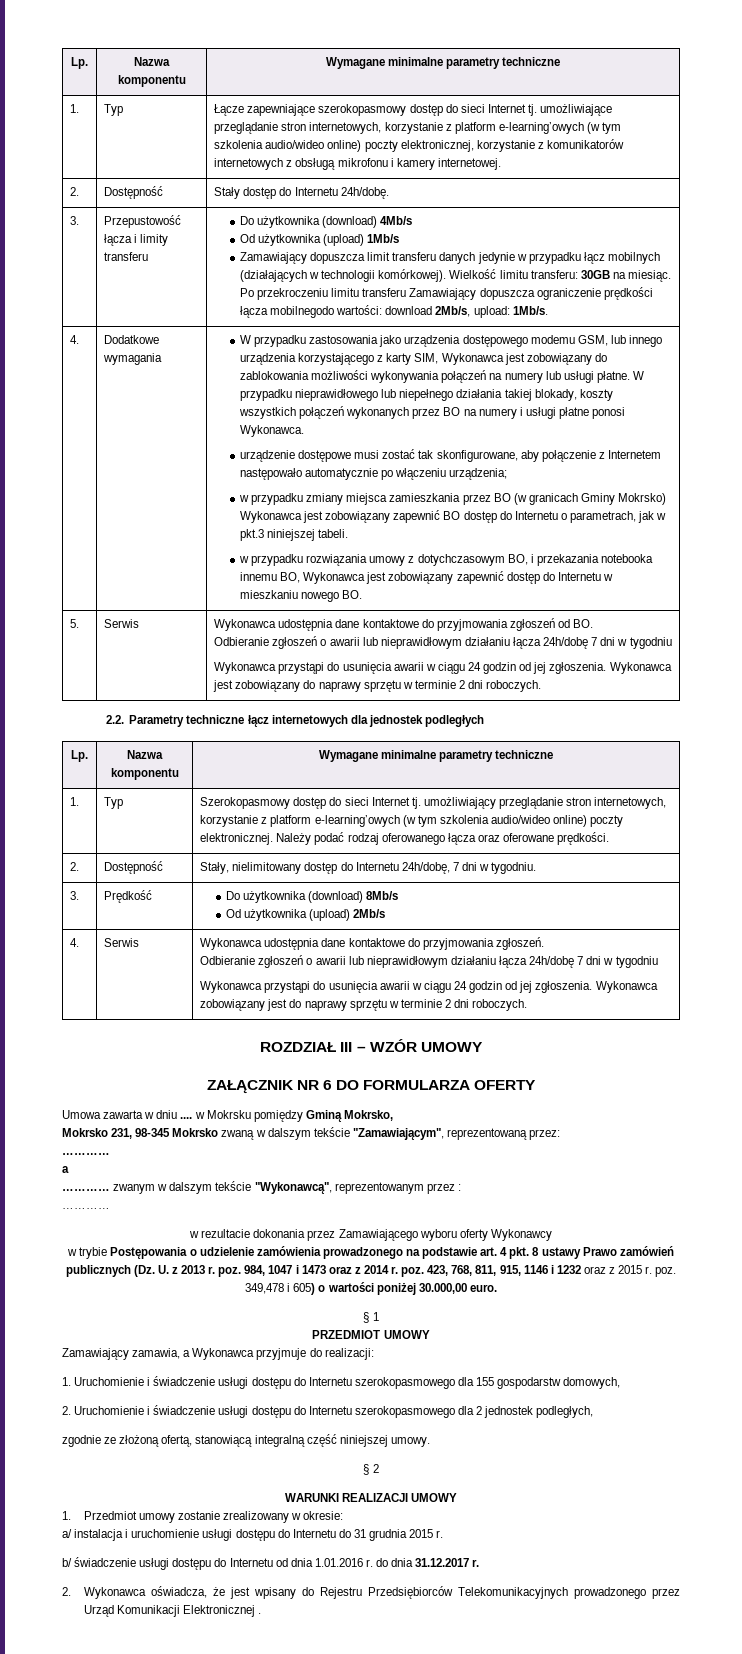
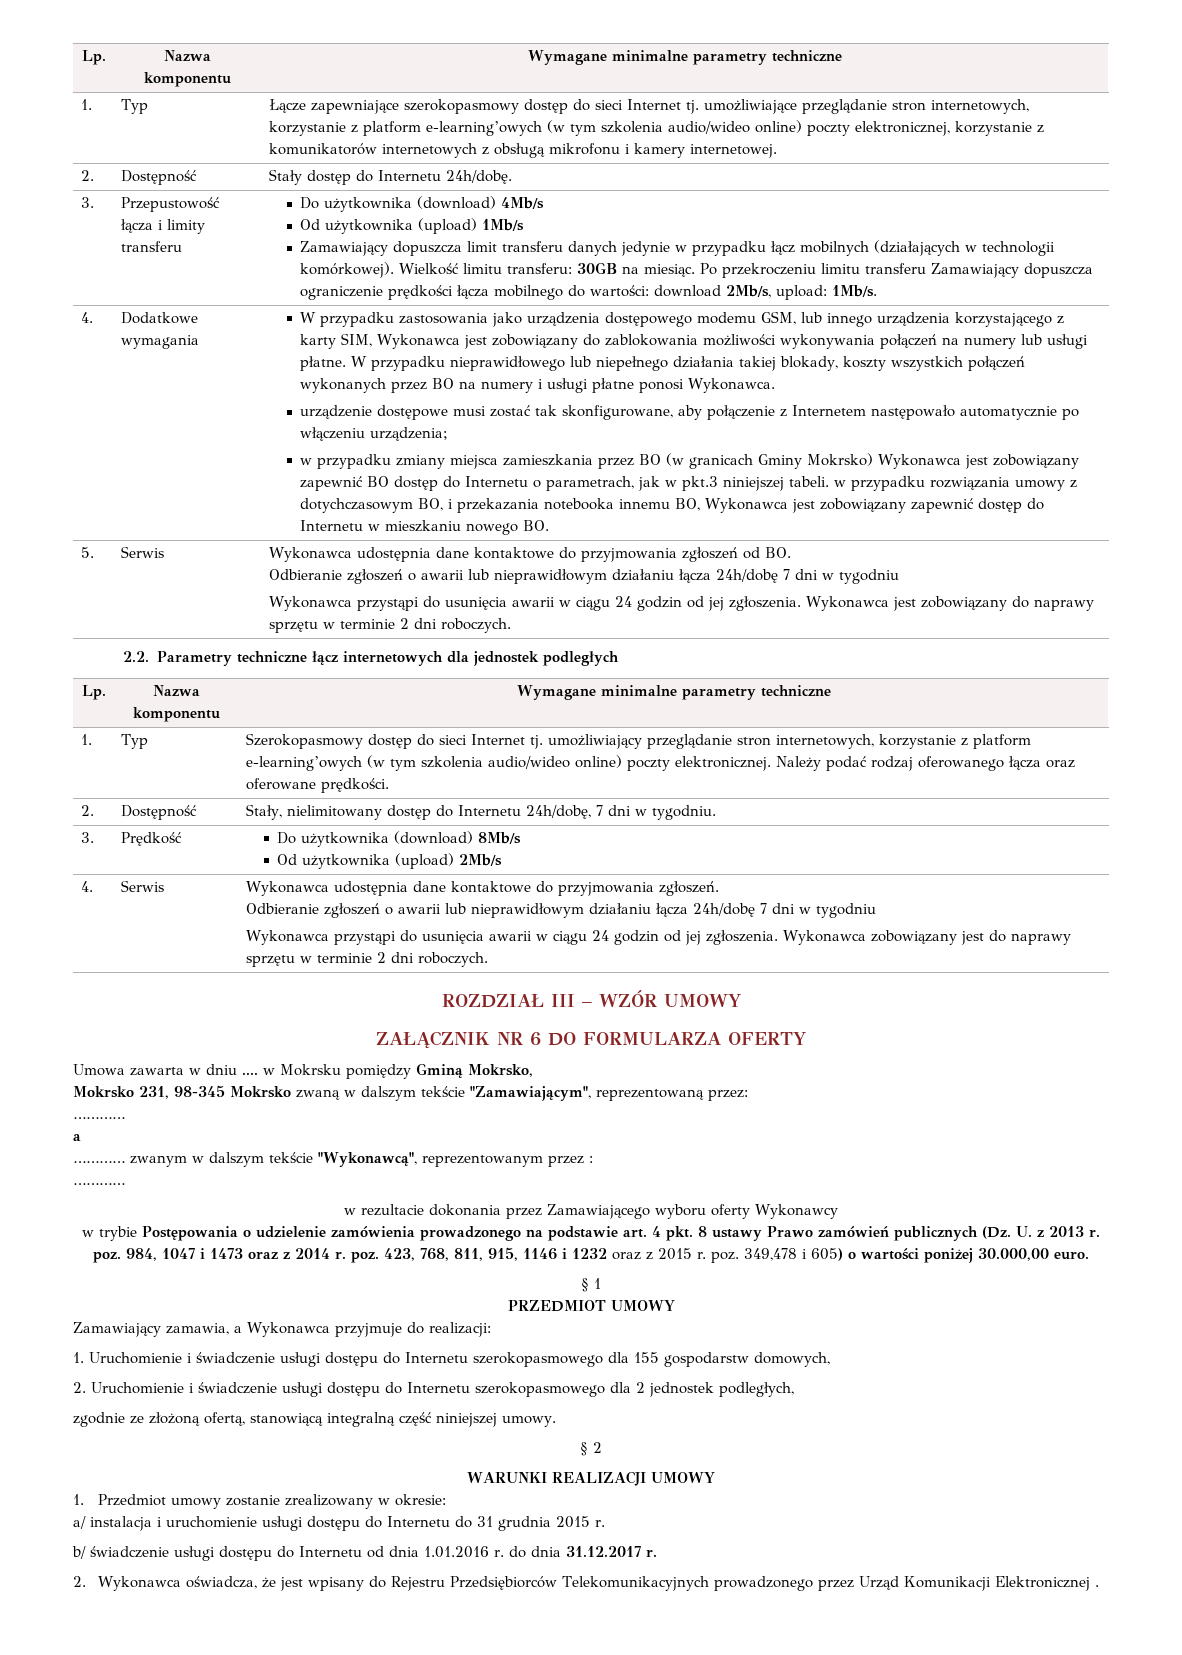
[270,306,335,318] mobilnegodo -> [494,285,586,300] mobilnego do
(349, 533) // -> (830, 481) none

